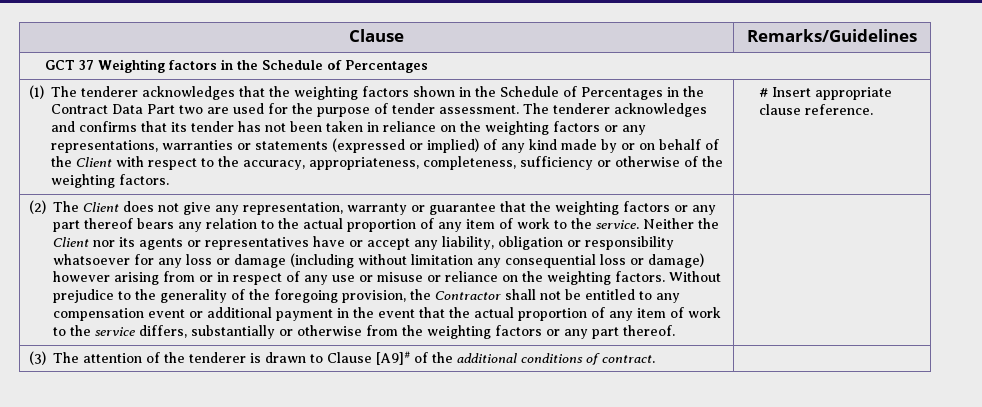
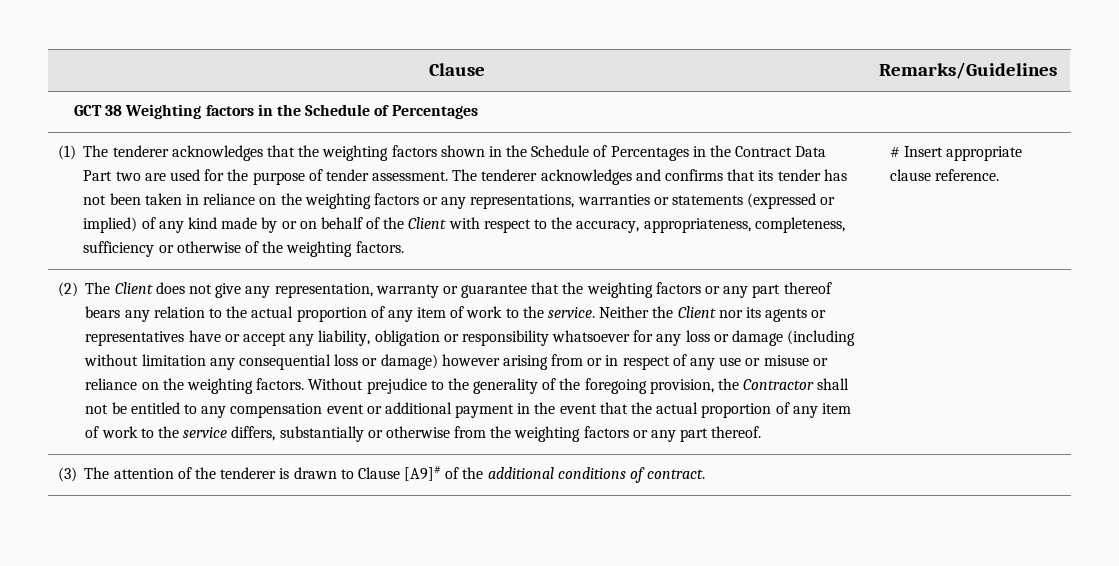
[78,60,94,70] 37 -> [105,105,123,116] 38

